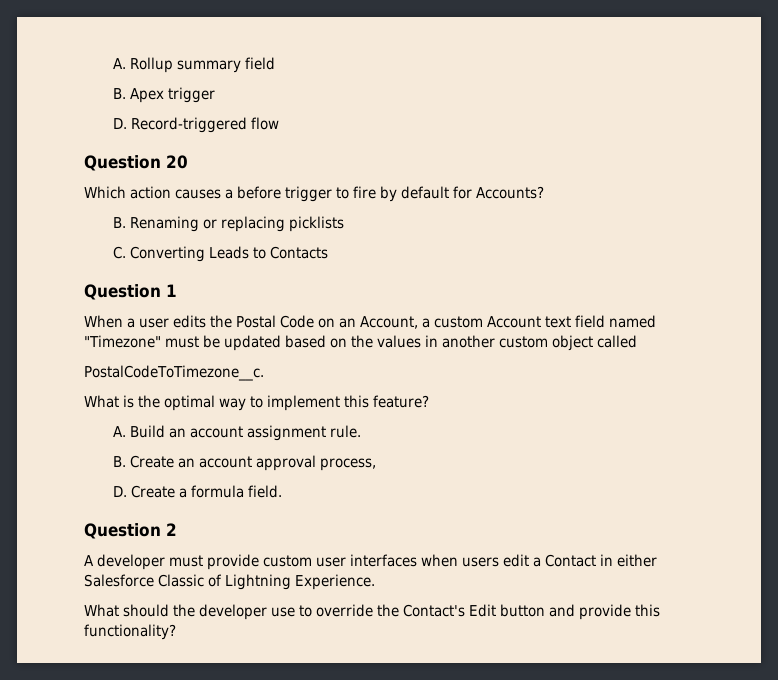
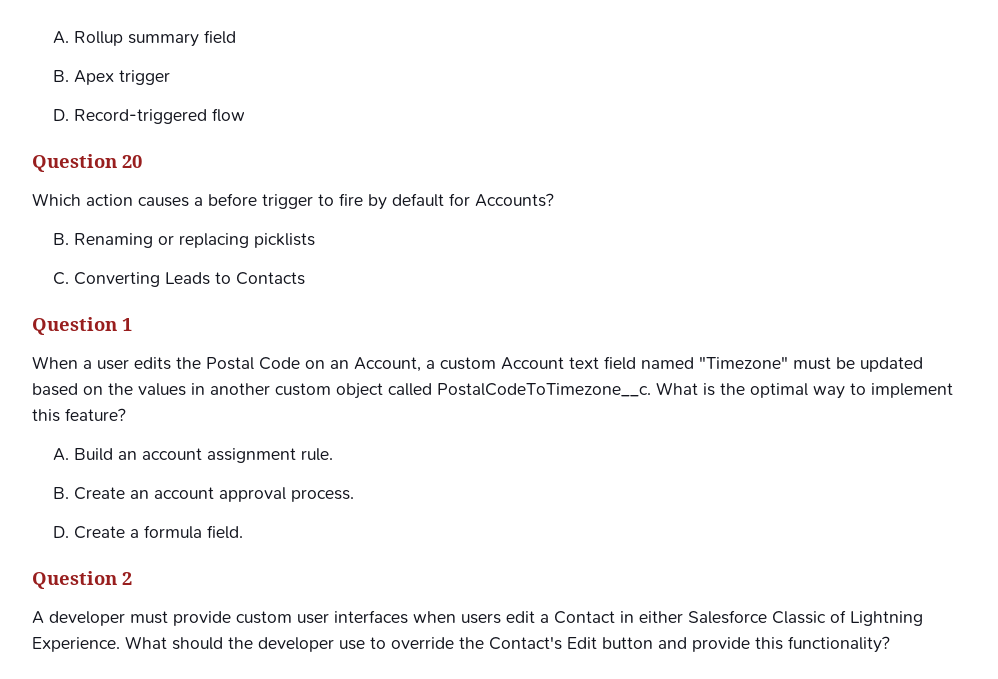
(637, 341) // -> (432, 389) none
(264, 373) // -> (651, 390) none
[319,458,376,471] process, -> [290,489,354,502] process.
(375, 582) // -> (120, 644) none

